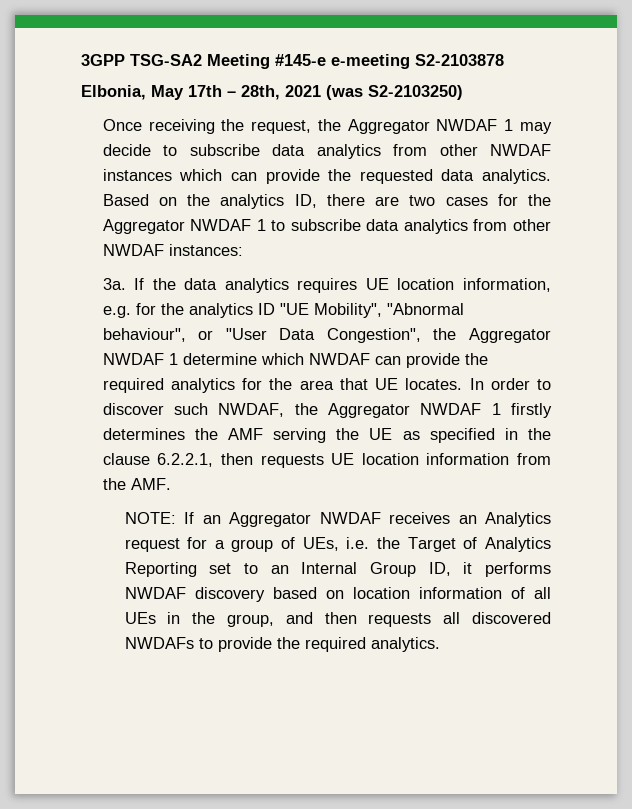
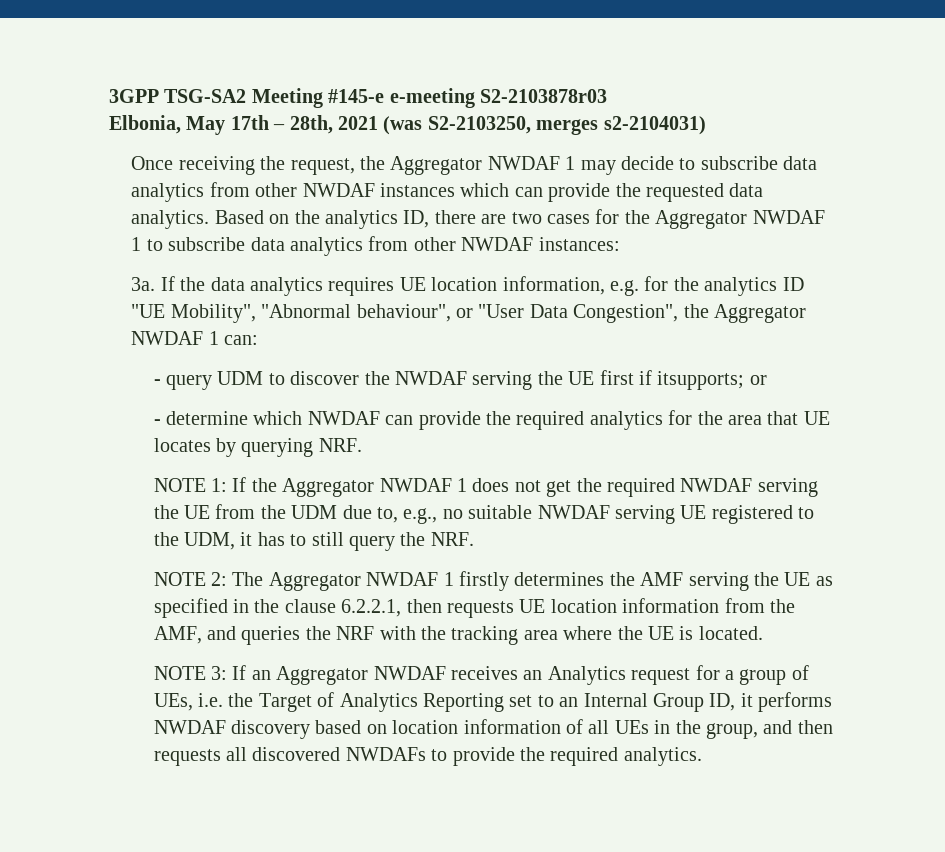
[415,54,504,66] S2-2103878 -> [480,89,607,103] S2-2103878r03
[368,85,463,100] S2-2103250) -> [427,116,706,135] S2-2103250, merges s2-2104031)
(178, 359) none -> [224,335,259,345] [153,370,767,390] [153,419,161,425] can: // - query UDM to discover the NWDAF serving the UE first if itsupports; or // -
[405,378,551,390] [102,403,318,417] locates. In order to discover such NWDAF, the -> [153,438,362,457] [153,477,818,497] [153,504,815,524] [153,532,474,551] [153,572,264,586] locates by querying NRF. // NOTE 1: If the Aggregator NWDAF 1 does not get the required NWDAF serving the UE from the UDM due to, e.g., no suitable NWDAF serving UE registered to the UDM, it has to still query the NRF. // NOTE 2: The
[130,478,171,490] [124,512,176,524] AMF. // NOTE: -> [153,626,763,645] [153,666,227,680] AMF, and queries the NRF with the tracking area where the UE is located. // NOTE 3:

